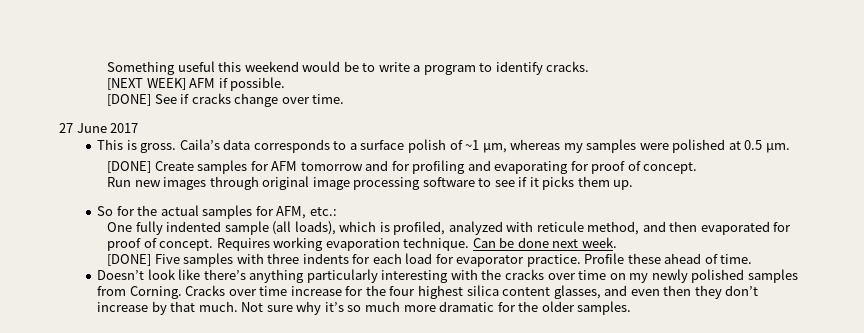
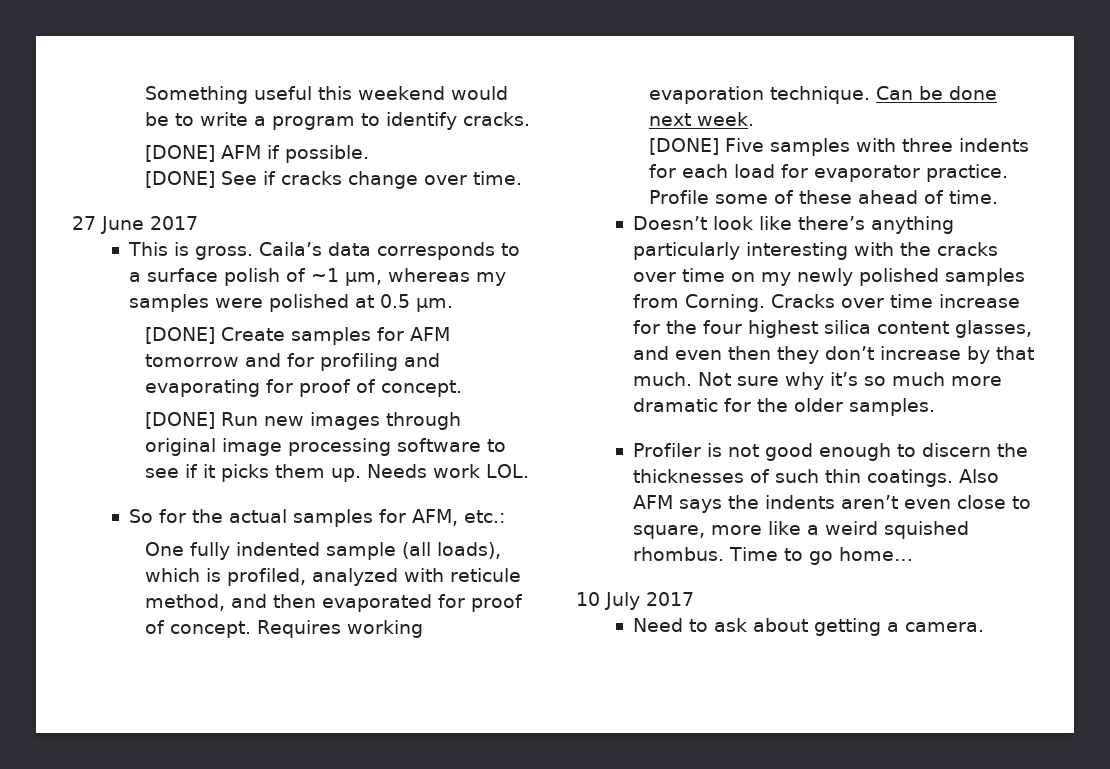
[107,78,186,90] [NEXT WEEK] -> [144,145,215,162] [DONE]
(698, 168) none -> [144,412,215,429] [DONE]
(634, 185) none -> [366,464,529,478] Needs work LOL.
(625, 258) none -> [714,190,794,204] some of
(632, 308) none -> [633,443,1029,461] [633,469,1000,487] [633,495,1032,513] [633,521,970,539] [633,547,914,565] [576,592,694,610] [633,618,985,636] // Profiler is not good enough to discern the thicknesses of such thin coatings. Also AFM says the indents aren’t even close to square, more like a weird squished rhombus. Time to go home… // 10 July 2017 // Need to ask about getting a camera.

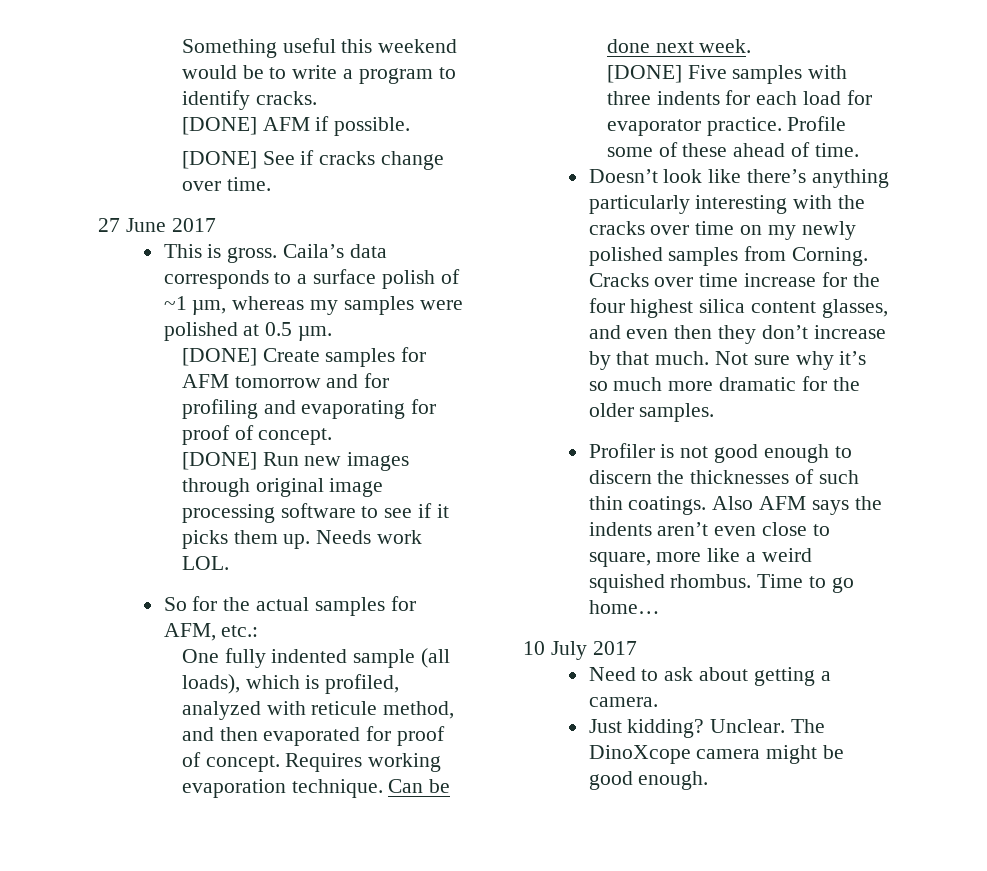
(985, 627) none -> [588,719,825,738] [588,745,844,764] [588,771,709,790] // Just kidding? Unclear. The DinoXcope camera might be good enough.

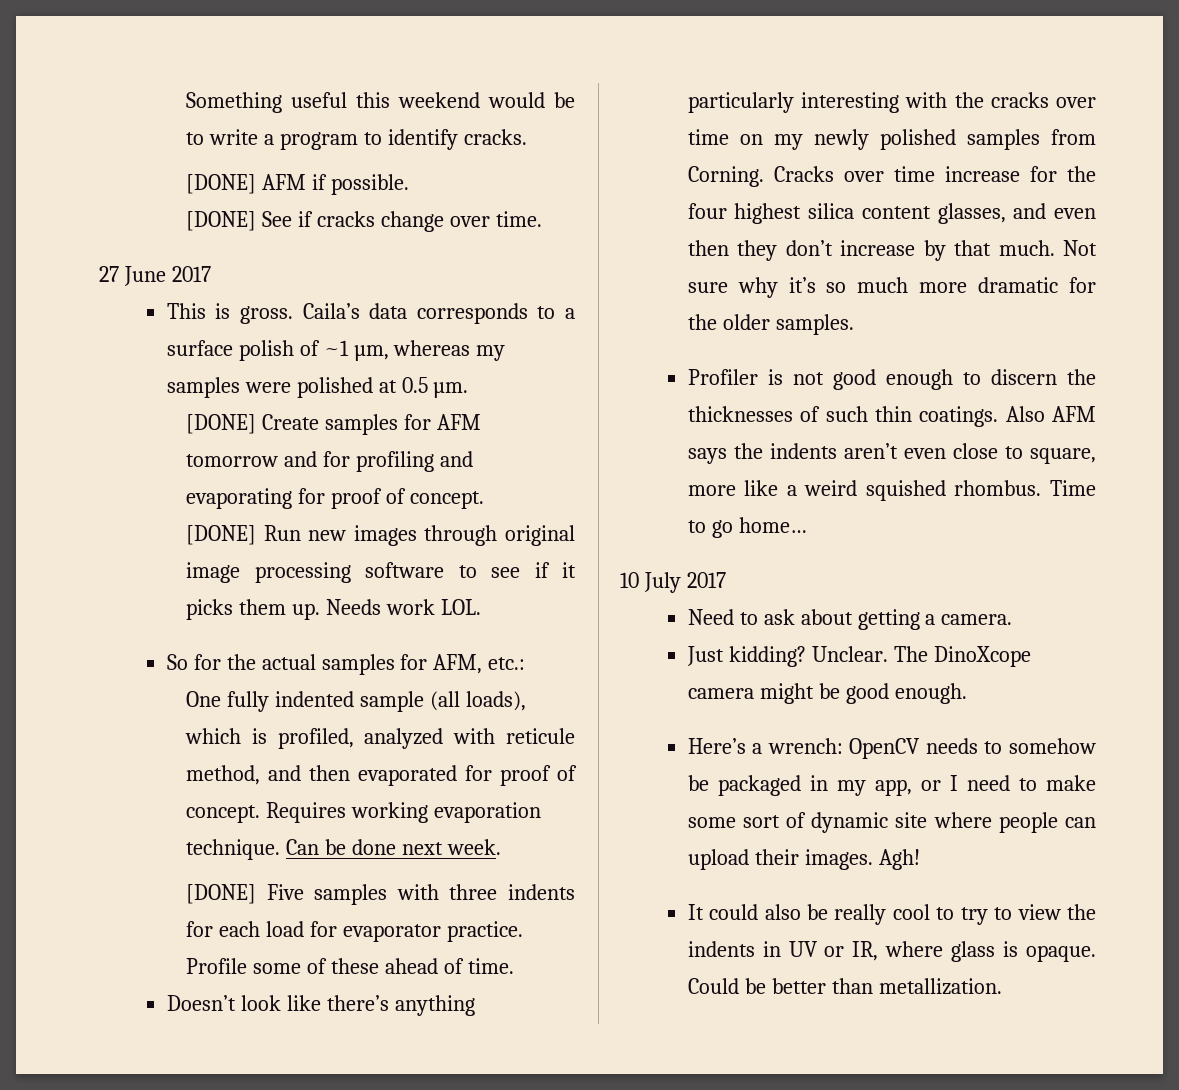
(709, 780) none -> [687,738,1096,759] [687,775,1096,796] [687,812,1096,833] [687,849,920,870] [687,904,1096,925] [687,941,1096,962] [687,978,1002,995] // Here’s a wrench: OpenCV needs to somehow be packaged in my app, or I need to make some sort of dynamic site where people can upload their images. Agh! // It could also be really cool to try to view the indents in UV or IR, where glass is opaque. Could be better than metallization.

